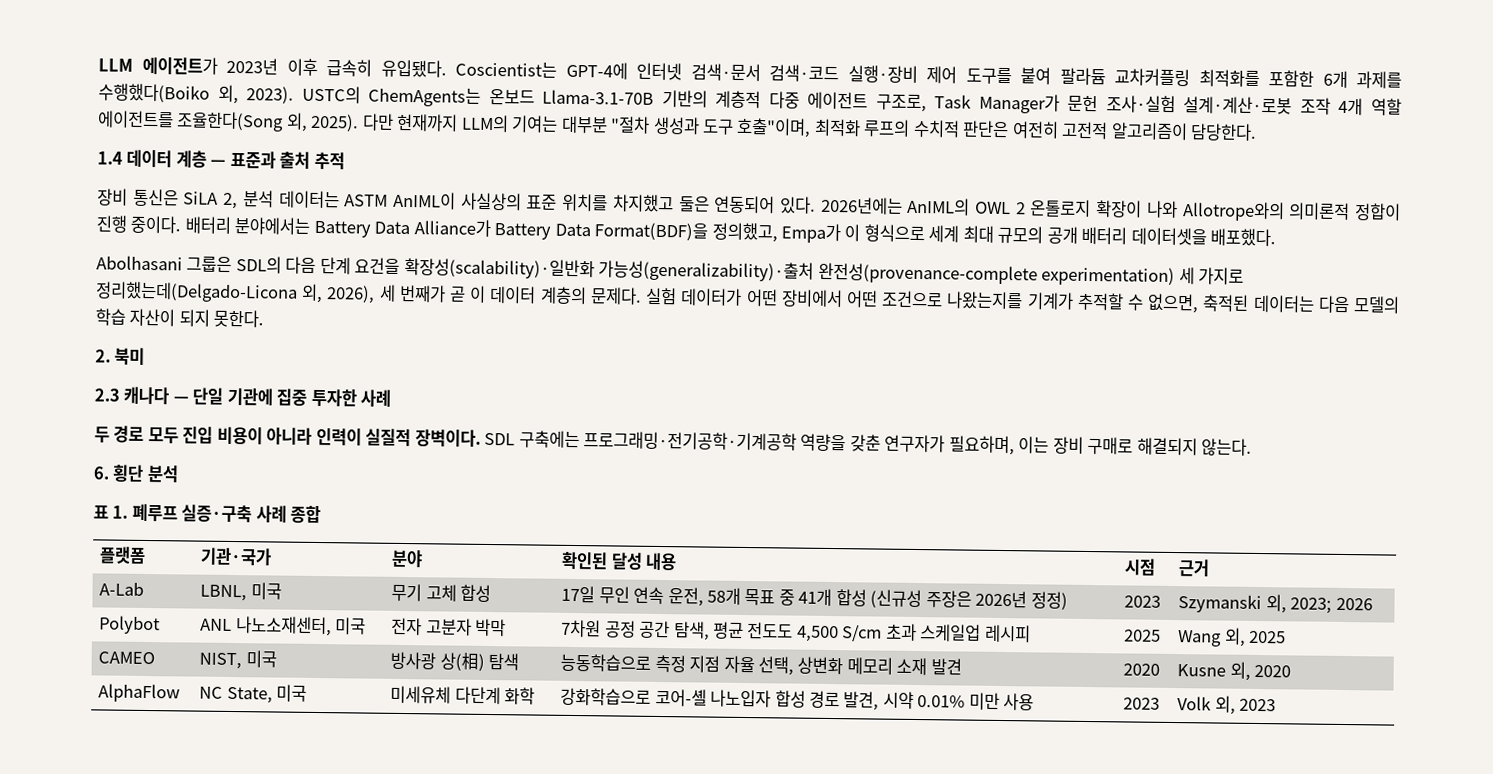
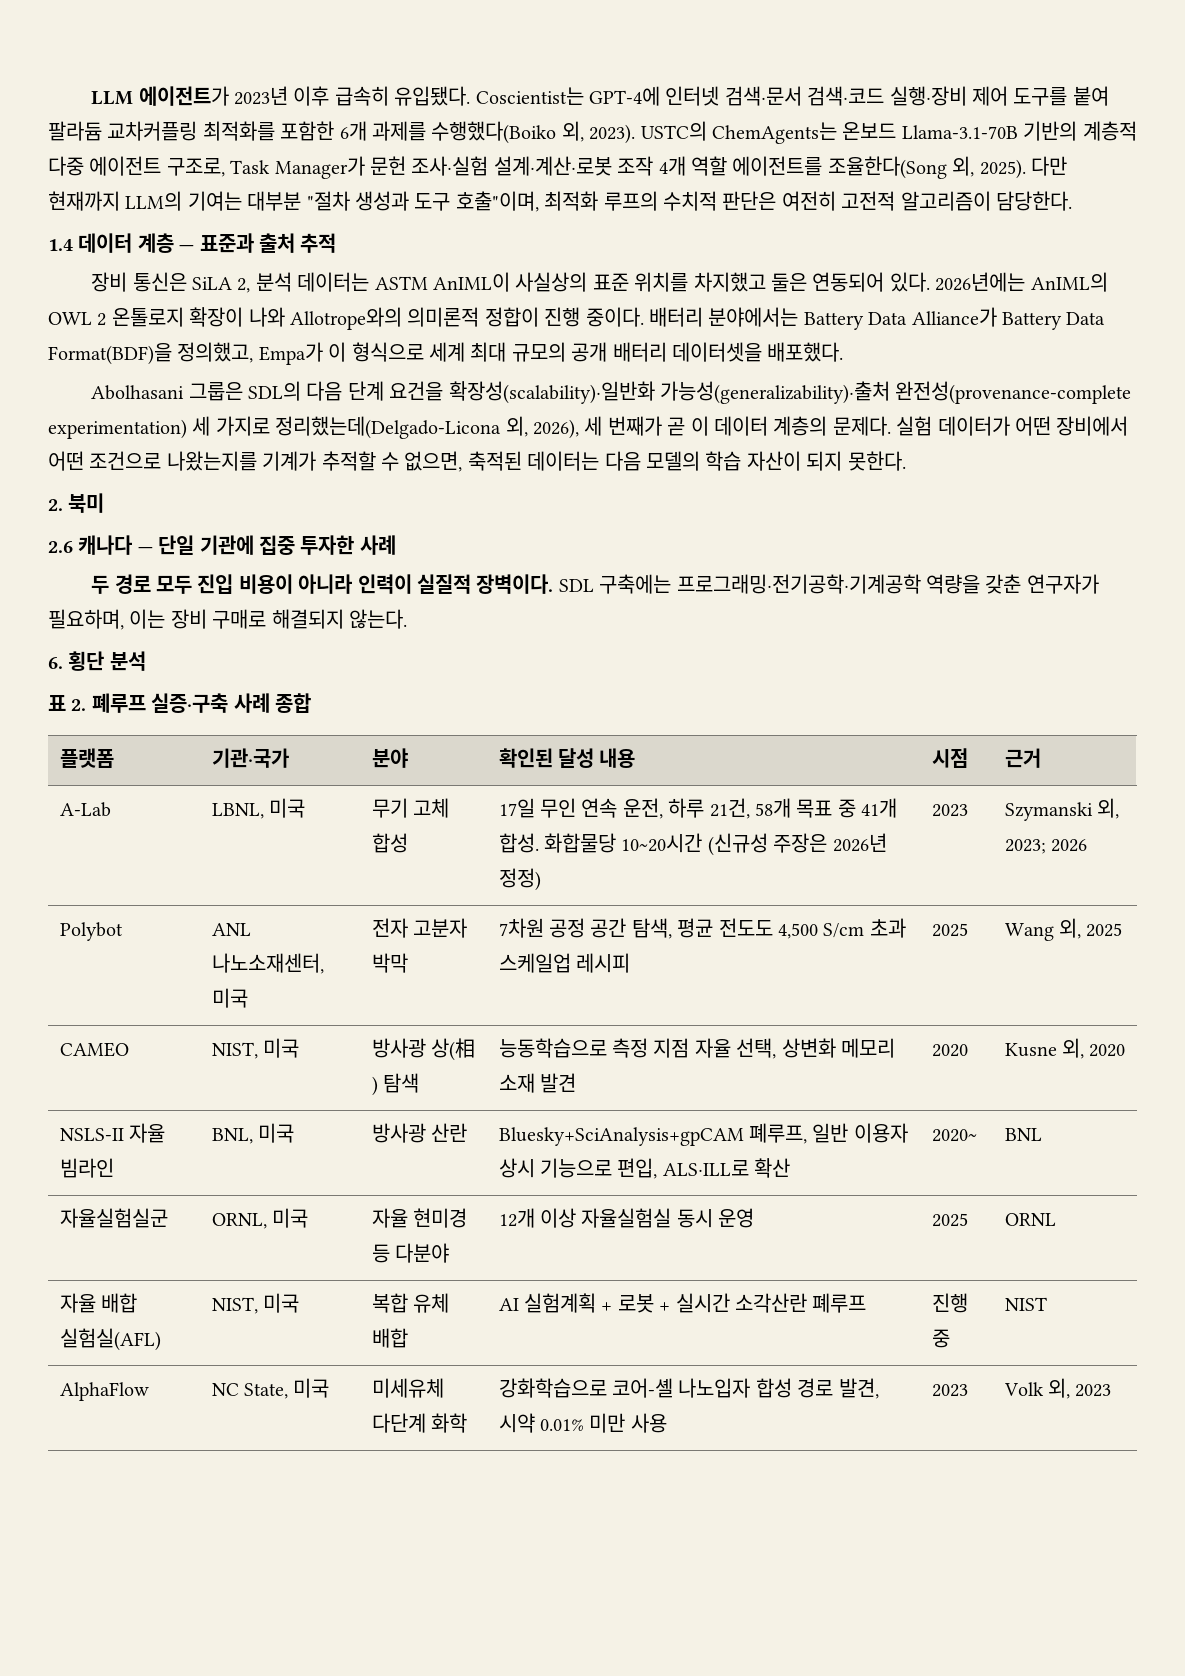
[94,388,120,402] 2.3 -> [48,541,73,553] 2.6
[112,505,129,519] 1. -> [71,699,87,711] 2.
(704, 597) none -> [668,798,750,819] 하루 21건,
[835,589,867,607] 합성 -> [498,833,703,853] 합성. 화합물당 10~20시간
(1292, 671) none -> [59,1123,165,1143] [59,1158,114,1178] [211,1123,294,1144] [371,1123,467,1143] [498,1123,908,1146] [498,1158,791,1179] [931,1129,977,1142] [1004,1128,1042,1141] [59,1208,168,1228] [211,1208,308,1229] [371,1208,467,1228] [371,1243,449,1263] [498,1208,755,1228] [931,1213,968,1227] [1004,1213,1056,1226] [59,1293,137,1313] [59,1328,161,1351] [211,1293,299,1314] [371,1293,449,1313] [371,1328,408,1348] [498,1293,867,1313] [931,1293,968,1313] [931,1329,950,1348] [1004,1297,1047,1311] // NSLS-II 자율 빔라인 | BNL, 미국 | 방사광 산란 | Bluesky+SciAnalysis+gpCAM 폐루프, 일반 이용자 상시 기능으로 편입, ALS·ILL로 확산 | 2020~ | BNL // 자율실험실군 | ORNL, 미국 | 자율 현미경 등 다분야 | 12개 이상 자율실험실 동시 운영 | 2025 | ORNL // 자율 배합 실험실(AFL) | NIST, 미국 | 복합 유체 배합 | AI 실험계획 + 로봇 + 실시간 소각산란 폐루프 | 진행 중 | NIST

